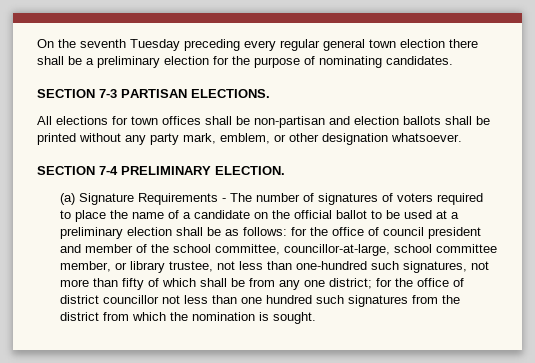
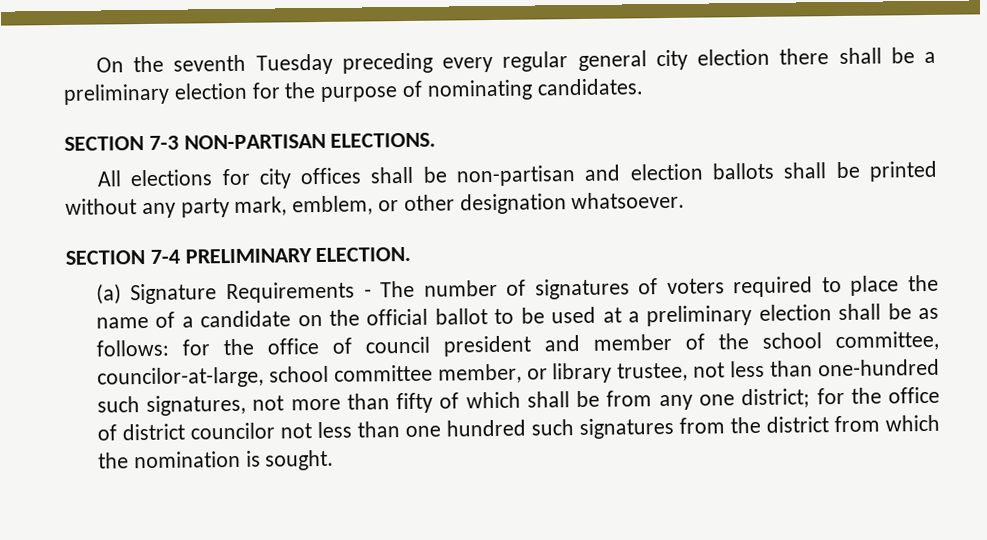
[369,39,396,48] town -> [655,49,688,71] city
[121,89,187,98] PARTISAN -> [183,133,326,150] NON-PARTISAN
[131,116,158,125] town -> [258,168,292,189] city
[284,244,391,256] councillor-at-large, -> [96,366,264,389] councilor-at-large,
[103,295,160,304] councillor -> [189,422,275,440] councilor

